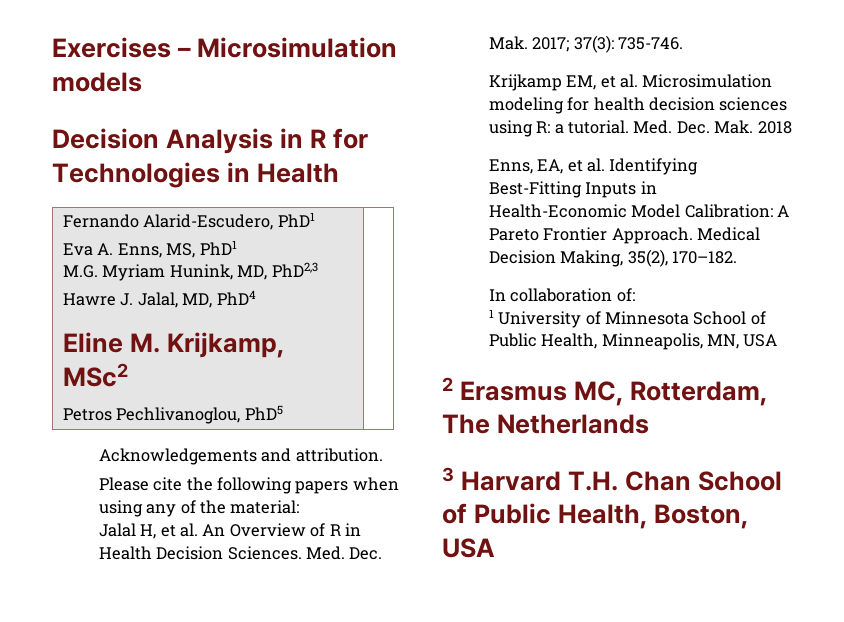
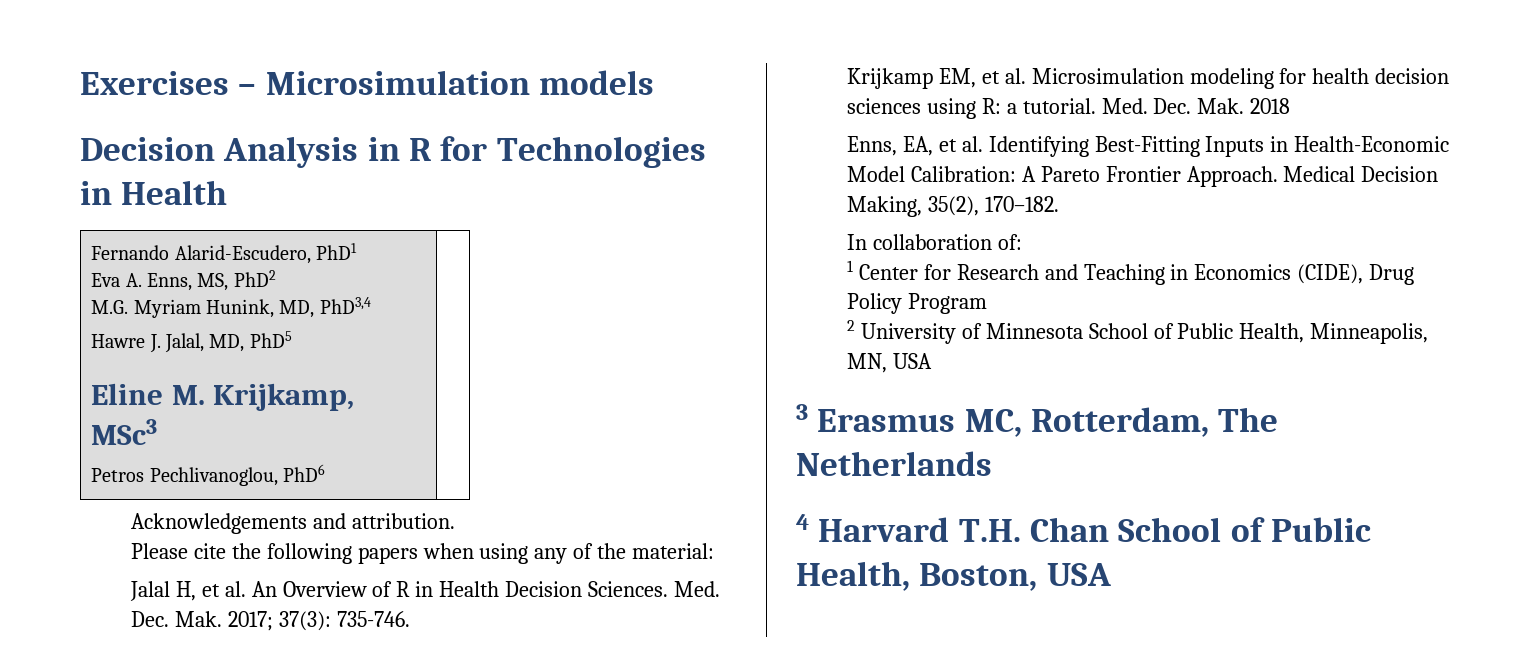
[199,240,237,255] PhD1 -> [233,270,276,287] PhD2
[271,262,318,277] PhD2,3 -> [319,297,371,314] PhD3,4
[216,290,256,305] PhD4 -> [249,331,292,348] PhD5
[62,363,128,387] MSc2 -> [91,419,158,445] MSc3
[244,405,283,420] PhD5 -> [283,464,326,482] PhD6
(494, 313) none -> [858,264,1415,285] [846,293,987,314] [846,320,855,331] Center for Research and Teaching in Economics (CIDE), Drug Policy Program // 2
[442,377,453,391] 2 -> [796,404,808,420] 3
[442,467,454,482] 3 -> [796,514,809,530] 4

